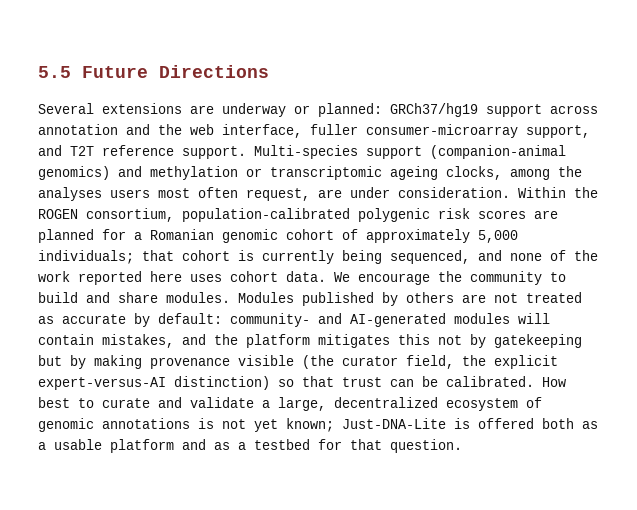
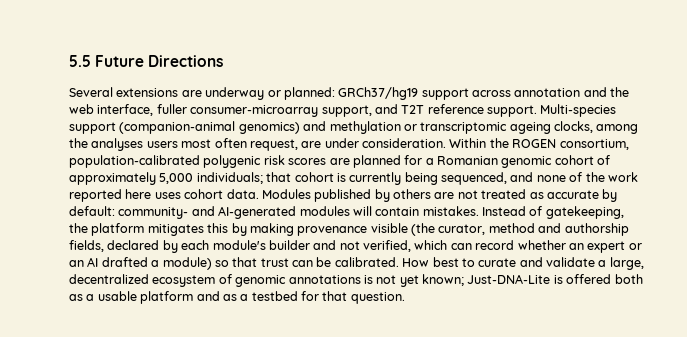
[334,271,566,285] [38,292,230,303] We encourage the community to build and share modules. -> (259, 194) none
[102,334,582,348] [38,355,62,366] mistakes, and the platform mitigates this not by gatekeeping but -> [422,206,624,219] [69,223,229,236] mistakes. Instead of gatekeeping, the platform mitigates this
[342,355,558,369] [38,376,270,390] curator field, the explicit expert-versus-AI distinction) -> [438,223,629,236] [69,240,642,253] [69,257,212,270] curator, method and authorship fields, declared by each module's builder and not verified, which can record whether an expert or an AI drafted a module)

